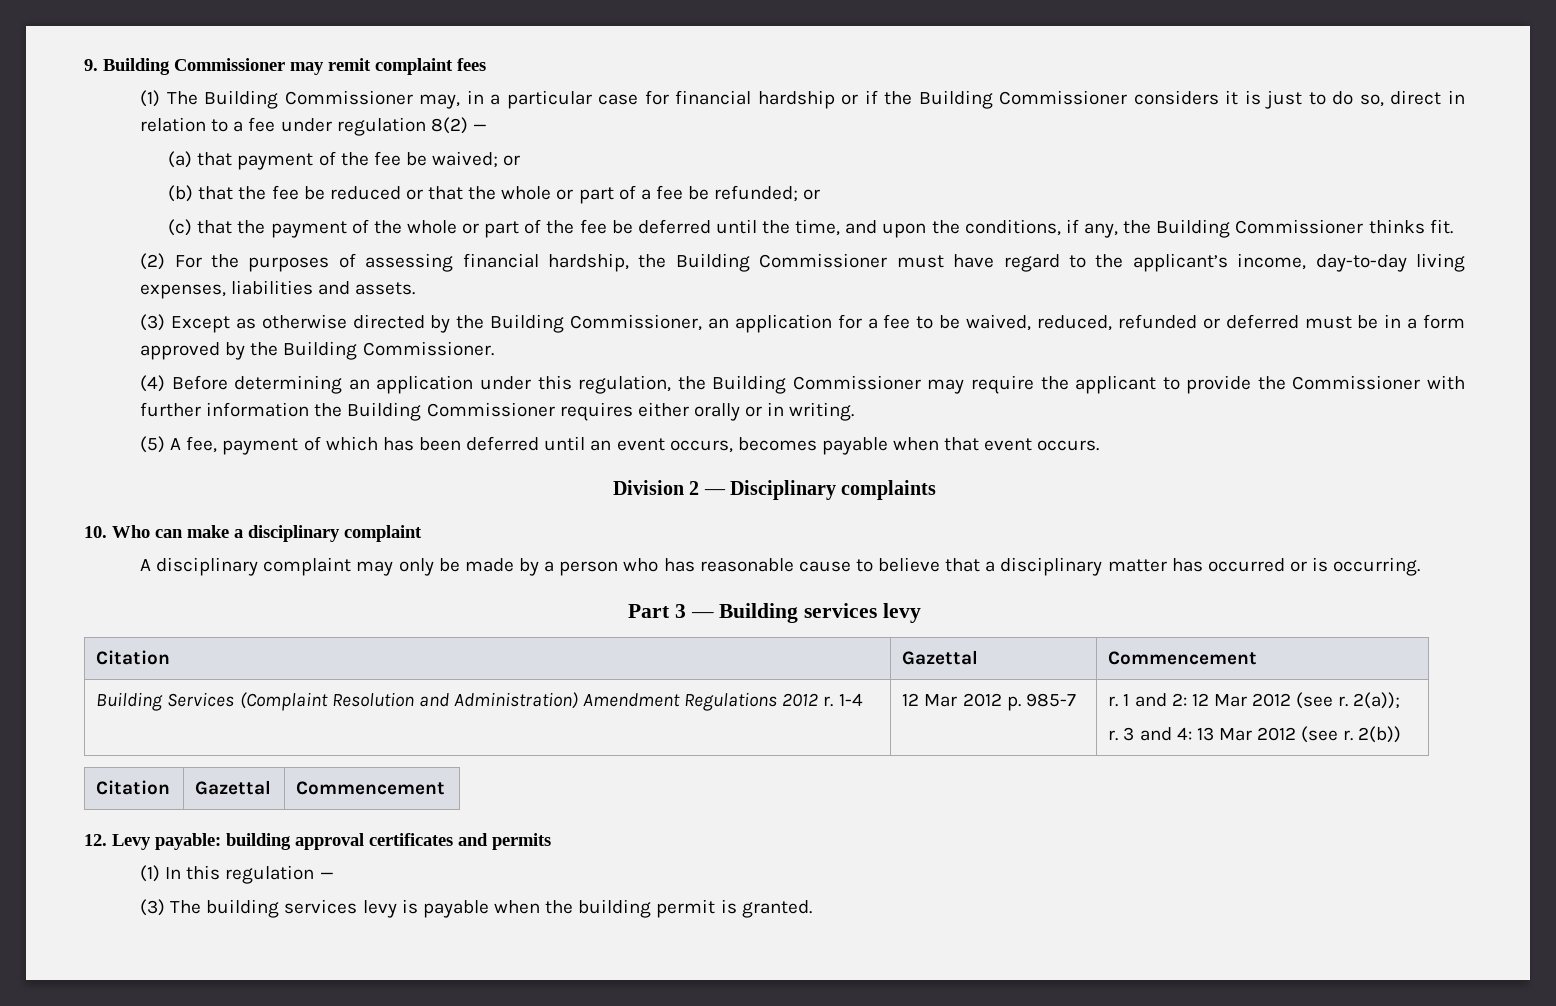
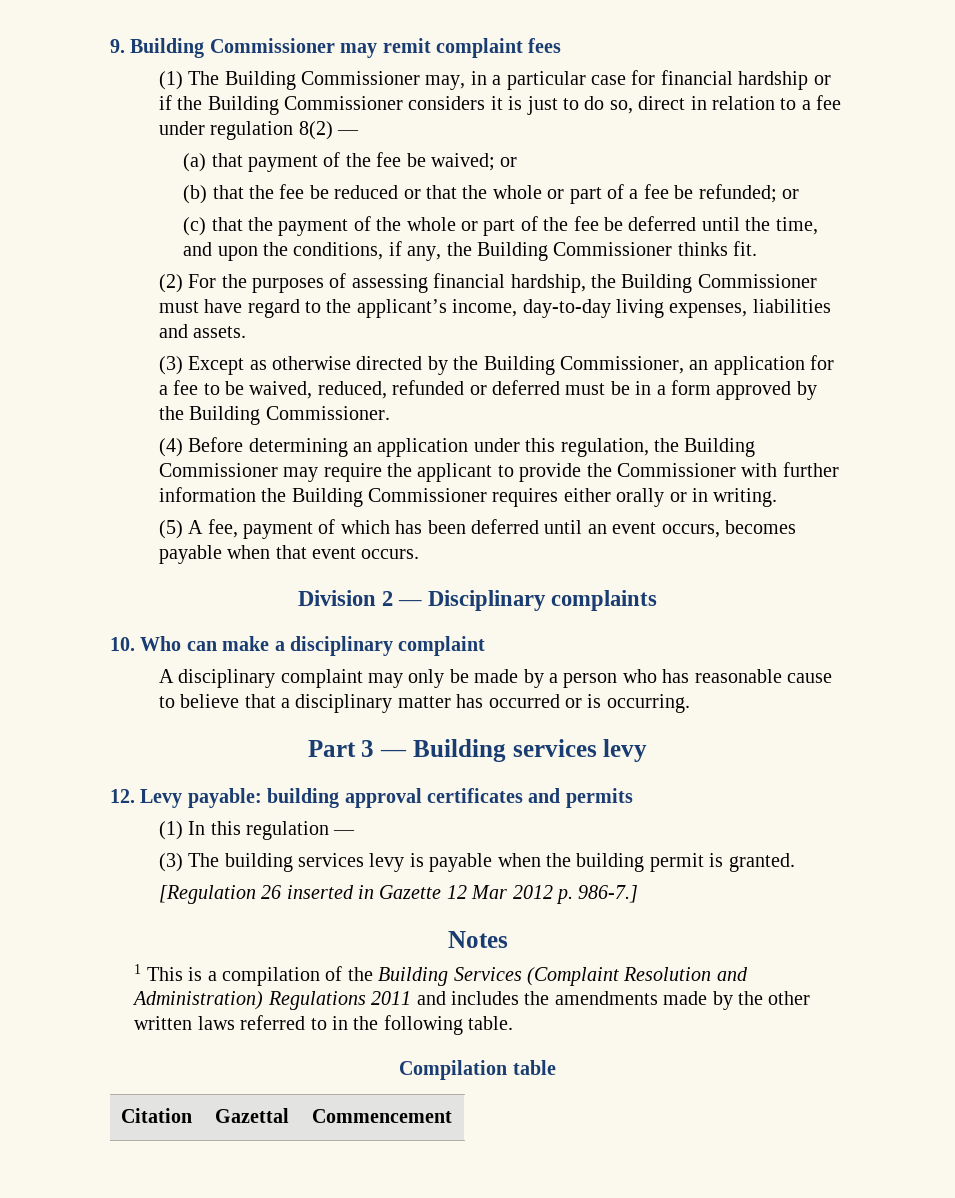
[96,650,171,665] [902,650,979,665] [1108,651,1258,665] [96,692,863,711] [902,693,1076,711] [1108,692,1401,709] [1108,726,1402,743] [96,780,171,795] [195,780,272,795] [296,781,446,795] // Citation | Gazettal | Commencement // Building Services (Complaint Resolution and Administration) Amendment Regulations 2012 r. 1-4 | 12 Mar 2012 p. 985-7 | r. 1 and 2: 12 Mar 2012 (see r. 2(a)); // r. 3 and 4: 13 Mar 2012 (see r. 2(b)) // Citation | Gazettal | Commencement -> (648, 750) none
(812, 909) none -> [158,885,639,904] [447,931,508,948] [134,964,748,986] [132,991,811,1010] [134,1015,514,1035] [399,1060,556,1080] [121,1108,193,1123] [215,1108,290,1123] [312,1109,453,1123] // [Regulation 26 inserted in Gazette 12 Mar 2012 p. 986-7.] // Notes // 1 This is a compilation of the Building Services (Complaint Resolution and Administration) Regulations 2011 and includes the amendments made by the other written laws referred to in the following table. // Compilation table // Citation | Gazettal | Commencement

